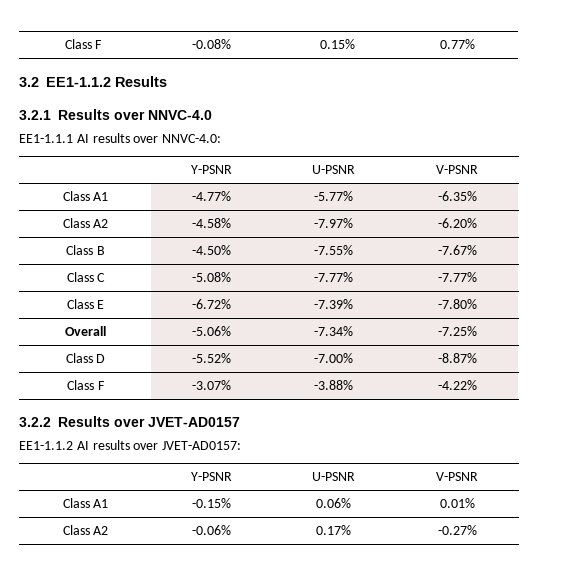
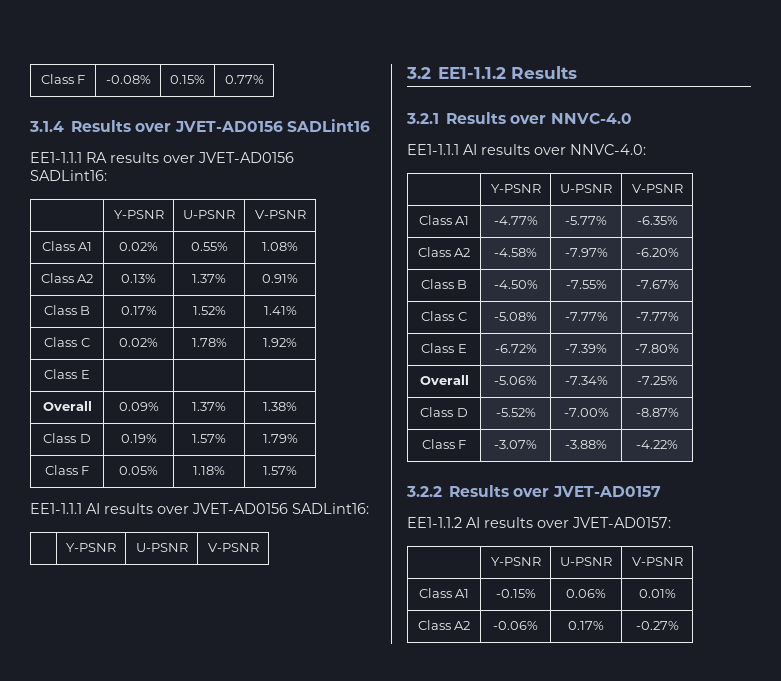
(475, 44) none -> [29,119,370,132] [30,152,294,163] [30,170,107,181] [113,210,164,219] [183,210,235,219] [254,210,306,219] [41,241,93,251] [119,242,158,251] [190,242,228,251] [262,242,298,251] [40,273,94,283] [121,274,156,283] [192,274,226,283] [262,274,298,283] [43,305,91,315] [120,306,157,315] [192,306,226,315] [263,306,297,315] [44,337,90,347] [119,338,158,347] [191,338,227,347] [263,338,297,347] [44,369,90,379] [42,401,92,411] [118,402,159,411] [192,402,226,411] [263,402,297,411] [43,433,91,443] [120,434,157,443] [192,434,226,443] [262,434,298,443] [44,465,90,475] [119,466,158,475] [193,466,225,475] [263,466,297,475] [30,503,369,514] [66,543,116,552] [135,543,188,552] [207,543,259,552] // 3.1.4 Results over JVET-AD0156 SADLint16 // EE1-1.1.1 RA results over JVET-AD0156 SADLint16: // | Y-PSNR | U-PSNR | V-PSNR // Class A1 | 0.02% | 0.55% | 1.08% // Class A2 | 0.13% | 1.37% | 0.91% // Class B | 0.17% | 1.52% | 1.41% // Class C | 0.02% | 1.78% | 1.92% // Class E | | | // Overall | 0.09% | 1.37% | 1.38% // Class D | 0.19% | 1.57% | 1.79% // Class F | 0.05% | 1.18% | 1.57% // EE1-1.1.1 AI results over JVET-AD0156 SADLint16: // | Y-PSNR | U-PSNR | V-PSNR

